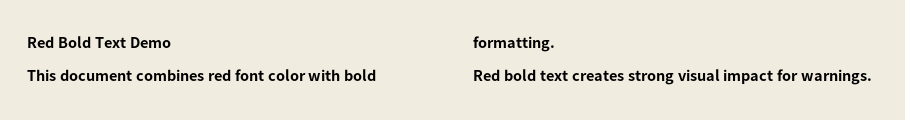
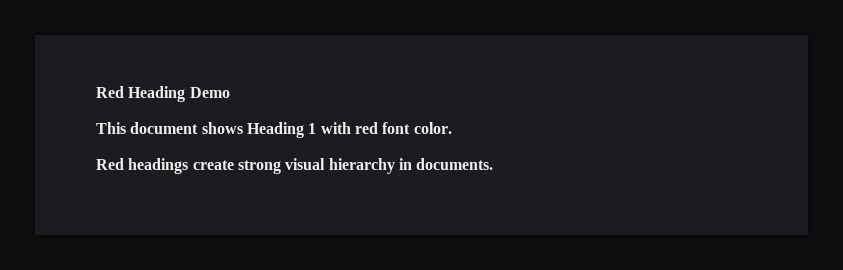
[27,36,126,48] Red Bold Text -> [96,86,186,102] Red Heading
[135,69,377,81] [473,36,555,52] [473,69,873,85] combines red font color with bold formatting. // Red bold text creates strong visual impact for warnings. -> [201,122,452,138] [96,158,494,174] shows Heading 1 with red font color. // Red headings create strong visual hierarchy in documents.

